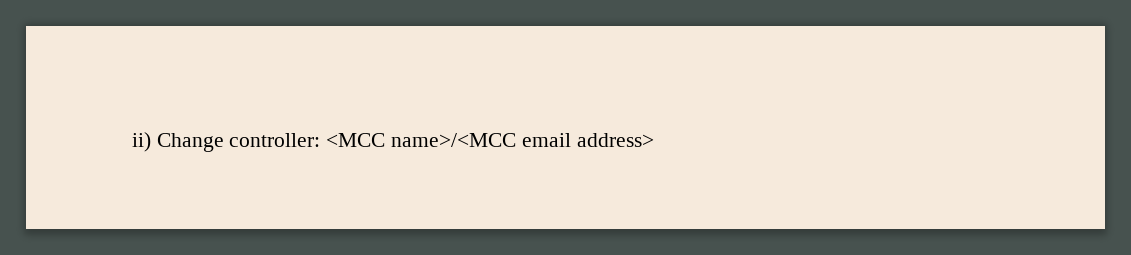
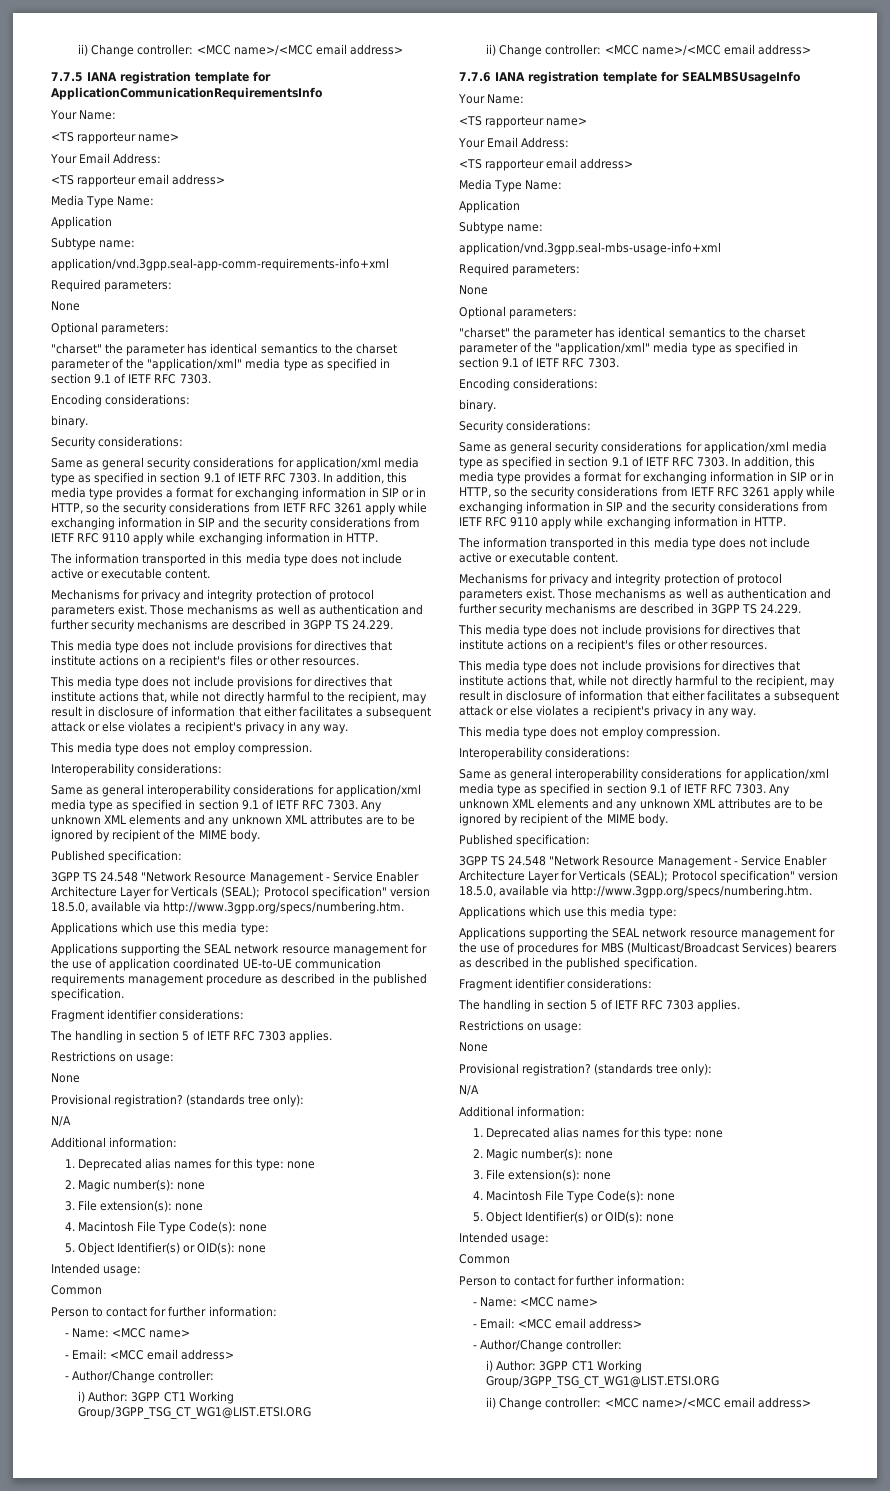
[131,132,654,152] ii) Change controller: <MCC name>/<MCC email address> -> [78,44,403,57] [51,71,271,84] [51,87,322,100] [50,110,117,120] [51,132,180,144] [50,153,162,164] [51,174,226,187] [51,195,155,208] [51,216,112,229] [51,237,136,250] [51,258,389,271] [51,279,173,292] [51,301,80,311] [51,322,170,335] [51,343,397,356] [51,358,390,371] [51,373,211,384] [51,394,191,407] [51,415,88,428] [51,436,184,449] [51,457,419,470] [51,472,408,485] [51,487,427,500] [51,502,428,515] [51,517,420,530] [51,532,378,545] [50,553,402,566] [51,568,211,579] [51,589,374,602] [51,604,423,617] [51,619,393,632] [50,640,392,653] [51,655,359,668] [50,676,392,689] [51,691,428,704] [51,706,431,719] [51,721,348,734] [50,742,312,755] [51,763,223,776] [51,784,421,797] [51,799,383,812] [51,814,416,827] [51,829,260,842] [51,850,183,863] [51,871,419,884] [51,886,430,899] [51,901,405,914] [51,922,269,935] [51,943,427,956] [51,958,381,971] [51,973,427,986] [51,988,124,1001] [51,1009,245,1022] [50,1030,332,1043] [51,1051,175,1064] [51,1073,80,1083] [51,1094,305,1107] [51,1116,71,1127] [51,1137,178,1148] [64,1158,316,1171] [64,1179,205,1192] [64,1200,203,1212] [64,1221,268,1234] [64,1242,267,1255] [51,1263,142,1276] [51,1285,102,1295] [51,1306,277,1317] [64,1328,190,1338] [64,1349,235,1360] [64,1370,214,1383] [78,1391,234,1404] [78,1407,312,1419] [486,44,811,57] [459,71,800,84] [458,94,525,104] [459,116,588,128] [458,137,570,148] [459,158,634,171] [459,179,563,192] [459,200,520,213] [459,221,544,234] [459,242,721,255] [459,263,581,276] [459,285,488,295] [459,306,578,319] [459,327,805,340] [459,342,798,355] [459,357,619,368] [459,378,599,391] [459,399,496,412] [459,420,592,433] [459,441,827,454] [459,456,816,469] [459,471,835,484] [459,486,836,499] [459,501,828,514] [459,516,786,529] [458,537,810,550] [459,552,619,563] [459,573,782,586] [459,588,831,601] [459,603,801,616] [458,624,800,637] [459,639,767,652] [458,660,800,673] [459,675,836,688] [459,690,839,703] [459,705,756,718] [458,726,720,739] [459,747,631,760] [459,768,829,781] [459,783,791,796] [459,798,824,811] [459,813,668,826] [459,834,591,847] [459,855,827,868] [459,870,838,883] [459,885,813,898] [459,906,677,919] [459,927,835,940] [459,942,837,955] [459,957,697,970] [459,978,653,991] [458,999,740,1012] [459,1020,583,1033] [459,1042,488,1052] [459,1063,713,1076] [459,1085,479,1096] [459,1106,586,1117] [472,1127,724,1140] [472,1148,613,1161] [472,1169,611,1181] [472,1190,676,1203] [472,1211,675,1224] [459,1232,550,1245] [459,1254,510,1264] [459,1275,685,1286] [472,1297,598,1307] [472,1318,643,1329] [472,1339,622,1352] [486,1360,642,1373] [486,1376,720,1388] [486,1397,811,1410] ii) Change controller: <MCC name>/<MCC email address> // 7.7.5 IANA registration template for ApplicationCommunicationRequirementsInfo // Your Name: // <TS rapporteur name> // Your Email Address: // <TS rapporteur email address> // Media Type Name: // Application // Subtype name: // application/vnd.3gpp.seal-app-comm-requirements-info+xml // Required parameters: // None // Optional parameters: // "charset" the parameter has identical semantics to the charset parameter of the "application/xml" media type as specified in section 9.1 of IETF RFC 7303. // Encoding considerations: // binary. // Security considerations: // Same as general security considerations for application/xml media type as specified in section 9.1 of IETF RFC 7303. In addition, this media type provides a format for exchanging information in SIP or in HTTP, so the security considerations from IETF RFC 3261 apply while exchanging information in SIP and the security considerations from IETF RFC 9110 apply while exchanging information in HTTP. // The information transported in this media type does not include active or executable content. // Mechanisms for privacy and integrity protection of protocol parameters exist. Those mechanisms as well as authentication and further security mechanisms are described in 3GPP TS 24.229. // This media type does not include provisions for directives that institute actions on a recipient's files or other resources. // This media type does not include provisions for directives that institute actions that, while not directly harmful to the recipient, may result in disclosure of information that either facilitates a subsequent attack or else violates a recipient's privacy in any way. // This media type does not employ compression. // Interoperability considerations: // Same as general interoperability considerations for application/xml media type as specified in section 9.1 of IETF RFC 7303. Any unknown XML elements and any unknown XML attributes are to be ignored by recipient of the MIME body. // Published specification: // 3GPP TS 24.548 "Network Resource Management - Service Enabler Architecture Layer for Verticals (SEAL); Protocol specification" version 18.5.0, available via http://www.3gpp.org/specs/numbering.htm. // Applications which use this media type: // Applications supporting the SEAL network resource management for the use of application coordinated UE-to-UE communication requirements management procedure as described in the published specification. // Fragment identifier considerations: // The handling in section 5 of IETF RFC 7303 applies. // Restrictions on usage: // None // Provisional registration? (standards tree only): // N/A // Additional information: // 1. Deprecated alias names for this type: none // 2. Magic number(s): none // 3. File extension(s): none // 4. Macintosh File Type Code(s): none // 5. Object Identifier(s) or OID(s): none // Intended usage: // Common // Person to contact for further information: // - Name: <MCC name> // - Email: <MCC email address> // - Author/Change controller: // i) Author: 3GPP CT1 Working Group/3GPP_TSG_CT_WG1@LIST.ETSI.ORG // ii) Change controller: <MCC name>/<MCC email address> // 7.7.6 IANA registration template for SEALMBSUsageInfo // Your Name: // <TS rapporteur name> // Your Email Address: // <TS rapporteur email address> // Media Type Name: // Application // Subtype name: // application/vnd.3gpp.seal-mbs-usage-info+xml // Required parameters: // None // Optional parameters: // "charset" the parameter has identical semantics to the charset parameter of the "application/xml" media type as specified in section 9.1 of IETF RFC 7303. // Encoding considerations: // binary. // Security considerations: // Same as general security considerations for application/xml media type as specified in section 9.1 of IETF RFC 7303. In addition, this media type provides a format for exchanging information in SIP or in HTTP, so the security considerations from IETF RFC 3261 apply while exchanging information in SIP and the security considerations from IETF RFC 9110 apply while exchanging information in HTTP. // The information transported in this media type does not include active or executable content. // Mechanisms for privacy and integrity protection of protocol parameters exist. Those mechanisms as well as authentication and further security mechanisms are described in 3GPP TS 24.229. // This media type does not include provisions for directives that institute actions on a recipient's files or other resources. // This media type does not include provisions for directives that institute actions that, while not directly harmful to the recipient, may result in disclosure of information that either facilitates a subsequent attack or else violates a recipient's privacy in any way. // This media type does not employ compression. // Interoperability considerations: // Same as general interoperability considerations for application/xml media type as specified in section 9.1 of IETF RFC 7303. Any unknown XML elements and any unknown XML attributes are to be ignored by recipient of the MIME body. // Published specification: // 3GPP TS 24.548 "Network Resource Management - Service Enabler Architecture Layer for Verticals (SEAL); Protocol specification" version 18.5.0, available via http://www.3gpp.org/specs/numbering.htm. // Applications which use this media type: // Applications supporting the SEAL network resource management for the use of procedures for MBS (Multicast/Broadcast Services) bearers as described in the published specification. // Fragment identifier considerations: // The handling in section 5 of IETF RFC 7303 applies. // Restrictions on usage: // None // Provisional registration? (standards tree only): // N/A // Additional information: // 1. Deprecated alias names for this type: none // 2. Magic number(s): none // 3. File extension(s): none // 4. Macintosh File Type Code(s): none // 5. Object Identifier(s) or OID(s): none // Intended usage: // Common // Person to contact for further information: // - Name: <MCC name> // - Email: <MCC email address> // - Author/Change controller: // i) Author: 3GPP CT1 Working Group/3GPP_TSG_CT_WG1@LIST.ETSI.ORG // ii) Change controller: <MCC name>/<MCC email address>

